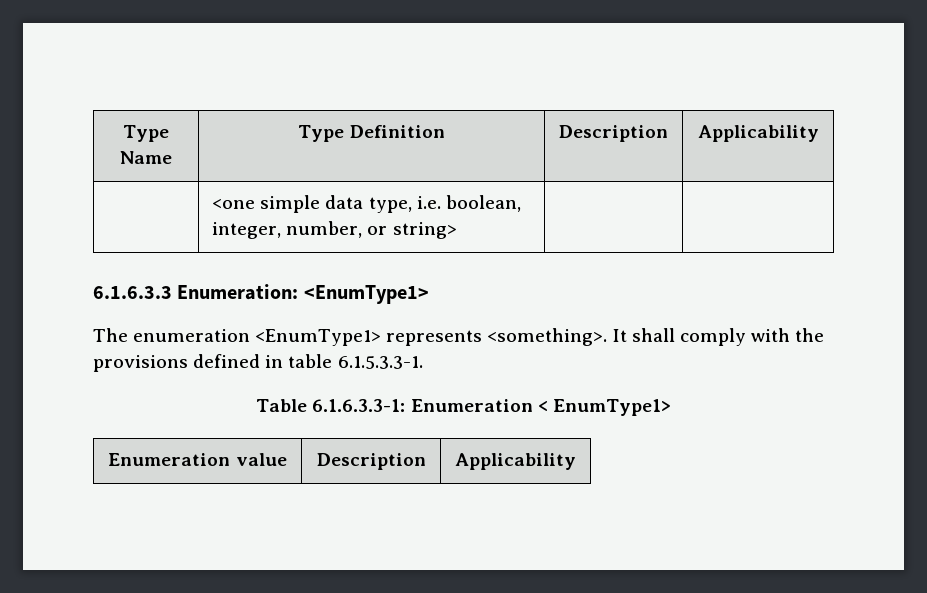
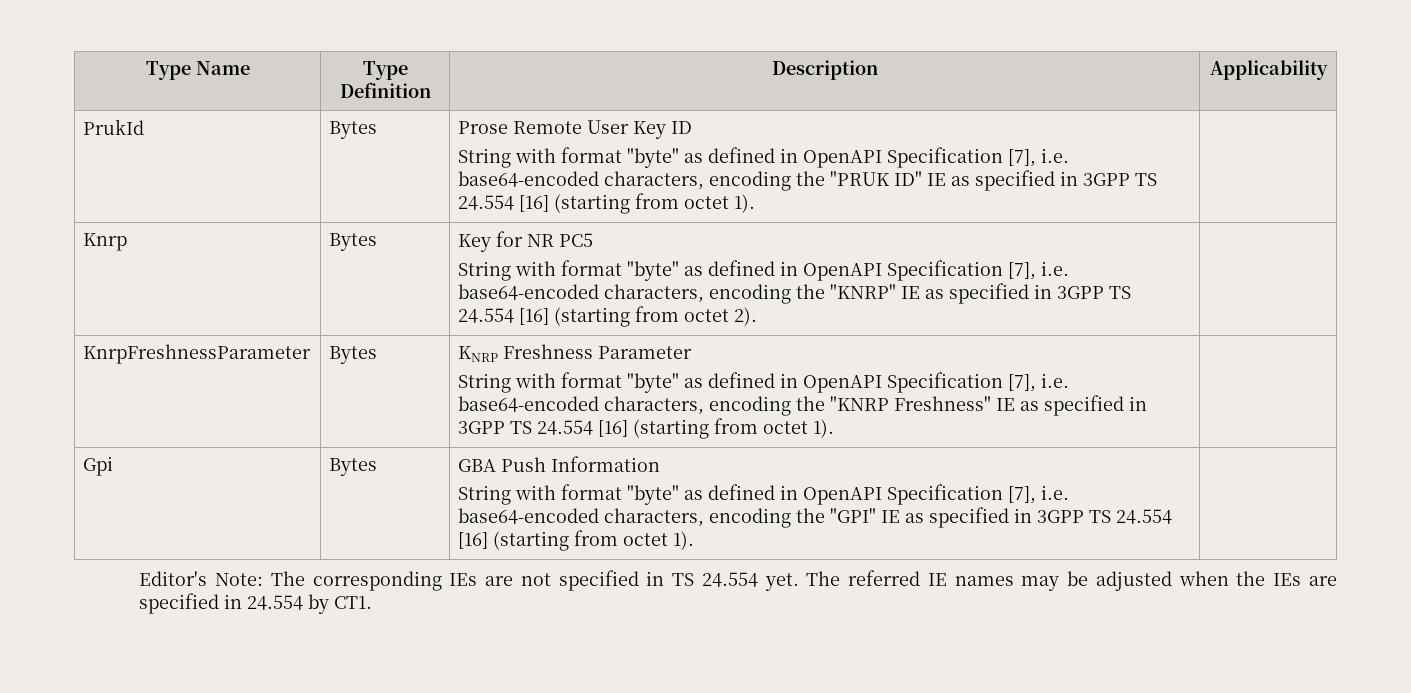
[212,195,521,213] [212,221,457,239] [93,284,429,304] [93,328,825,346] [93,354,423,372] [256,399,671,416] [108,453,287,466] [316,453,426,470] [455,453,576,470] | <one simple data type, i.e. boolean, integer, number, or string> | | // 6.1.6.3.3 Enumeration: <EnumType1> // The enumeration <EnumType1> represents <something>. It shall comply with the provisions defined in table 6.1.5.3.3-1. // Table 6.1.6.3.3-1: Enumeration < EnumType1> // Enumeration value | Description | Applicability -> [83,119,145,135] [329,121,378,139] [458,120,693,139] [458,147,1070,168] [458,170,1158,191] [458,193,756,214] [83,233,128,251] [329,233,378,251] [458,231,594,252] [458,260,1070,281] [458,283,1132,304] [458,306,758,327] [83,344,312,364] [329,346,378,364] [458,344,693,362] [458,372,1070,393] [458,395,1148,416] [458,418,835,439] [83,456,114,476] [329,458,378,476] [458,456,661,472] [458,484,1070,505] [458,507,1173,528] [458,530,695,551] [139,570,1338,591] [139,593,373,614] PrukId | Bytes | Prose Remote User Key ID // String with format "byte" as defined in OpenAPI Specification [7], i.e. base64-encoded characters, encoding the "PRUK ID" IE as specified in 3GPP TS 24.554 [16] (starting from octet 1). | // Knrp | Bytes | Key for NR PC5 // String with format "byte" as defined in OpenAPI Specification [7], i.e. base64-encoded characters, encoding the "KNRP" IE as specified in 3GPP TS 24.554 [16] (starting from octet 2). | // KnrpFreshnessParameter | Bytes | KNRP Freshness Parameter // String with format "byte" as defined in OpenAPI Specification [7], i.e. base64-encoded characters, encoding the "KNRP Freshness" IE as specified in 3GPP TS 24.554 [16] (starting from octet 1). | // Gpi | Bytes | GBA Push Information // String with format "byte" as defined in OpenAPI Specification [7], i.e. base64-encoded characters, encoding the "GPI" IE as specified in 3GPP TS 24.554 [16] (starting from octet 1). | // Editor's Note: The corresponding IEs are not specified in TS 24.554 yet. The referred IE names may be adjusted when the IEs are specified in 24.554 by CT1.

